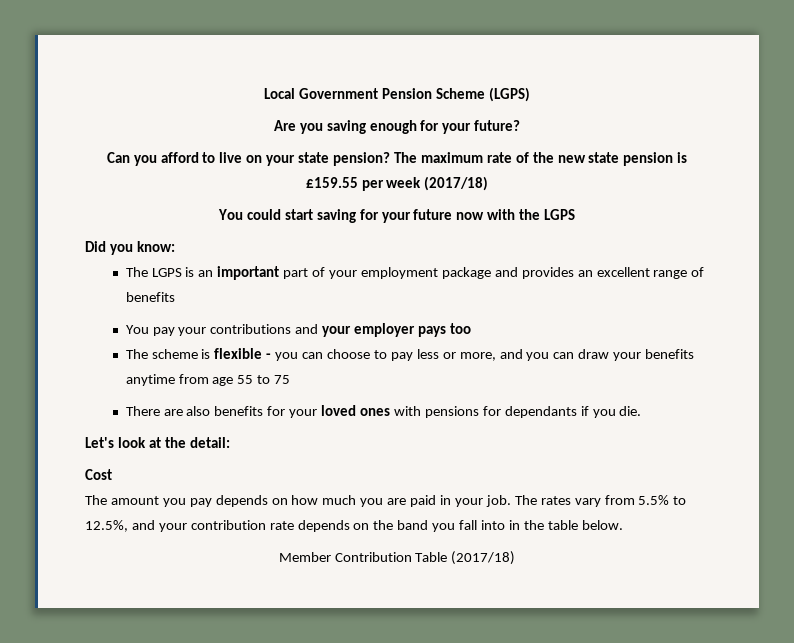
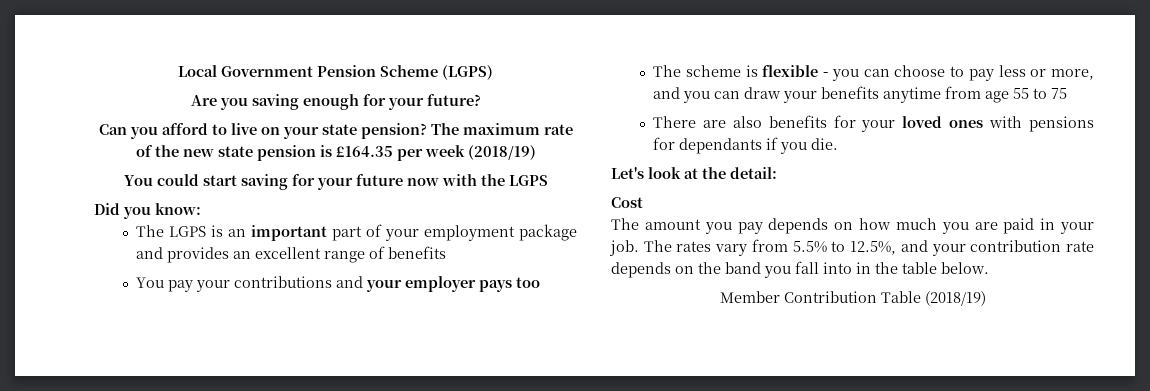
[305,177,358,188] £159.55 -> [335,146,393,157] £164.35
[424,176,489,191] (2017/18) -> [467,145,536,160] (2018/19)
[451,551,516,565] (2017/18) -> [924,291,986,306] (2018/19)

